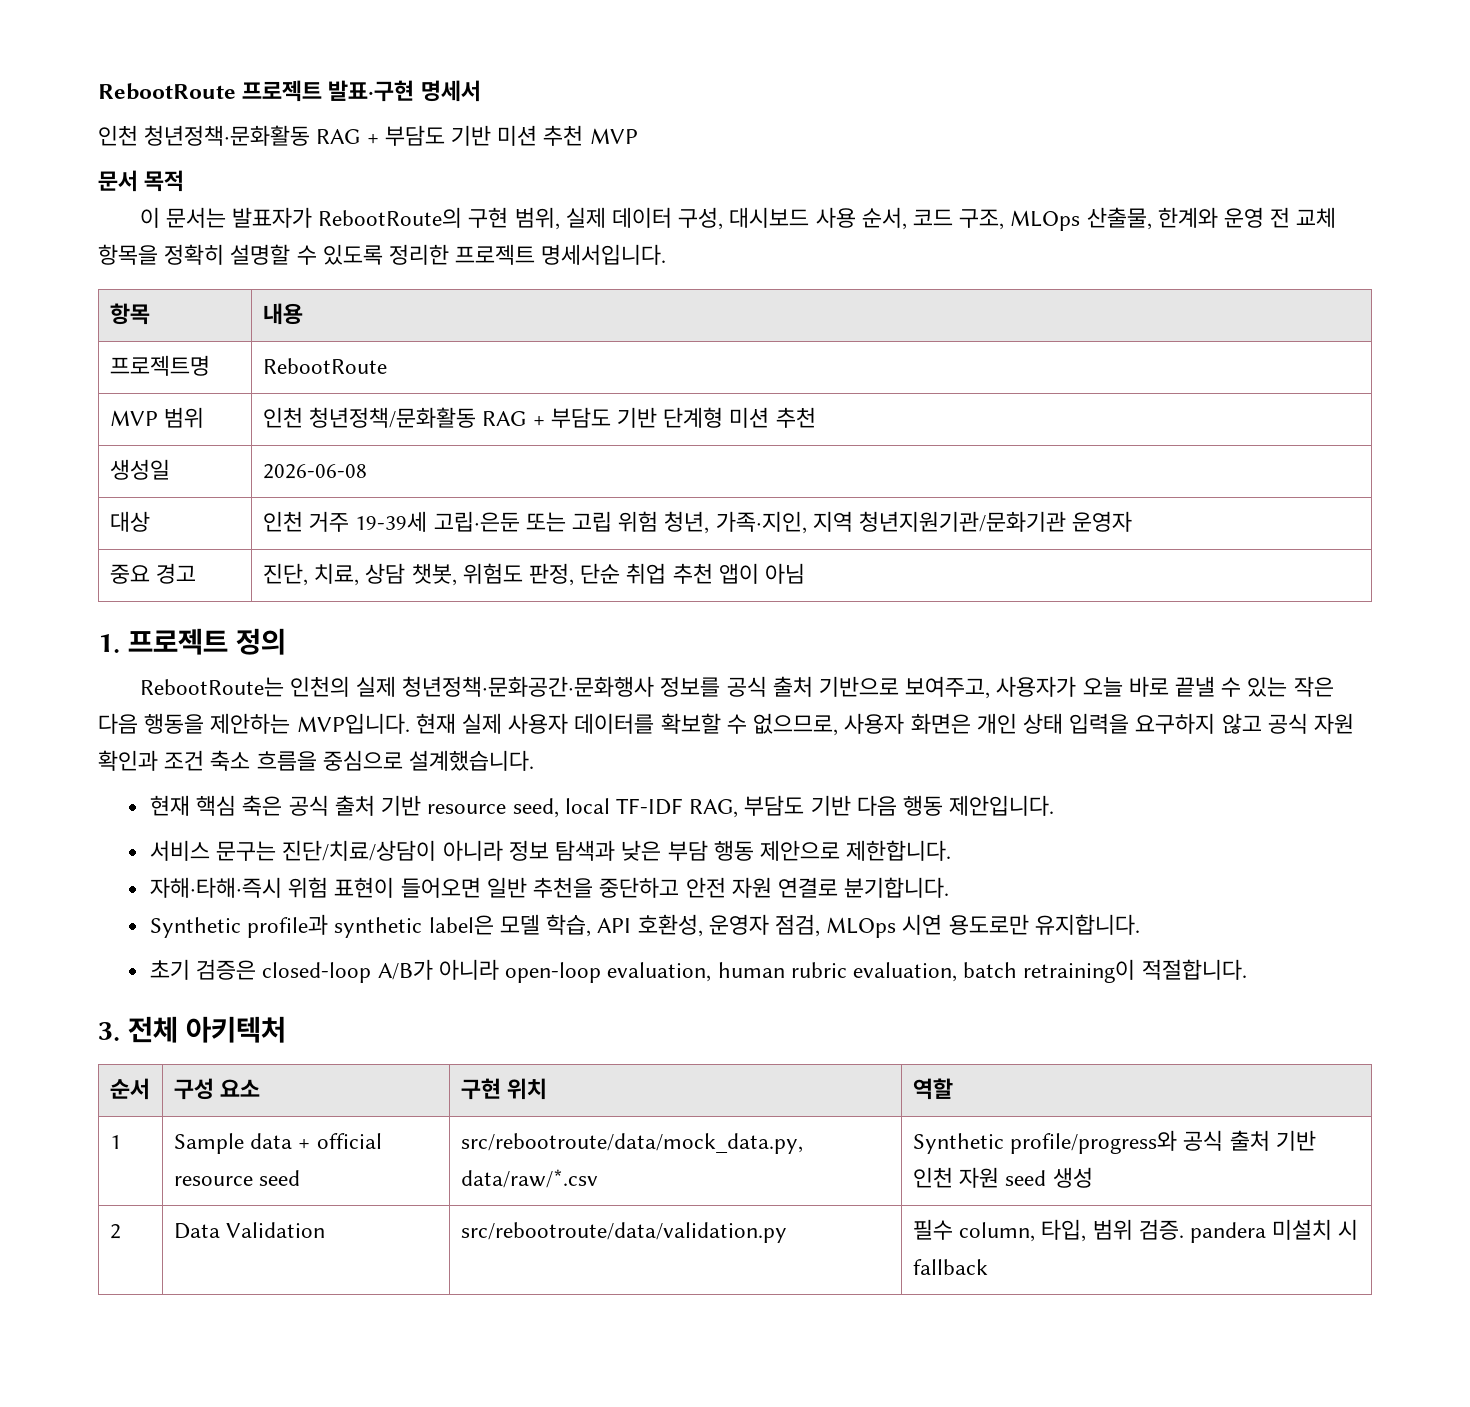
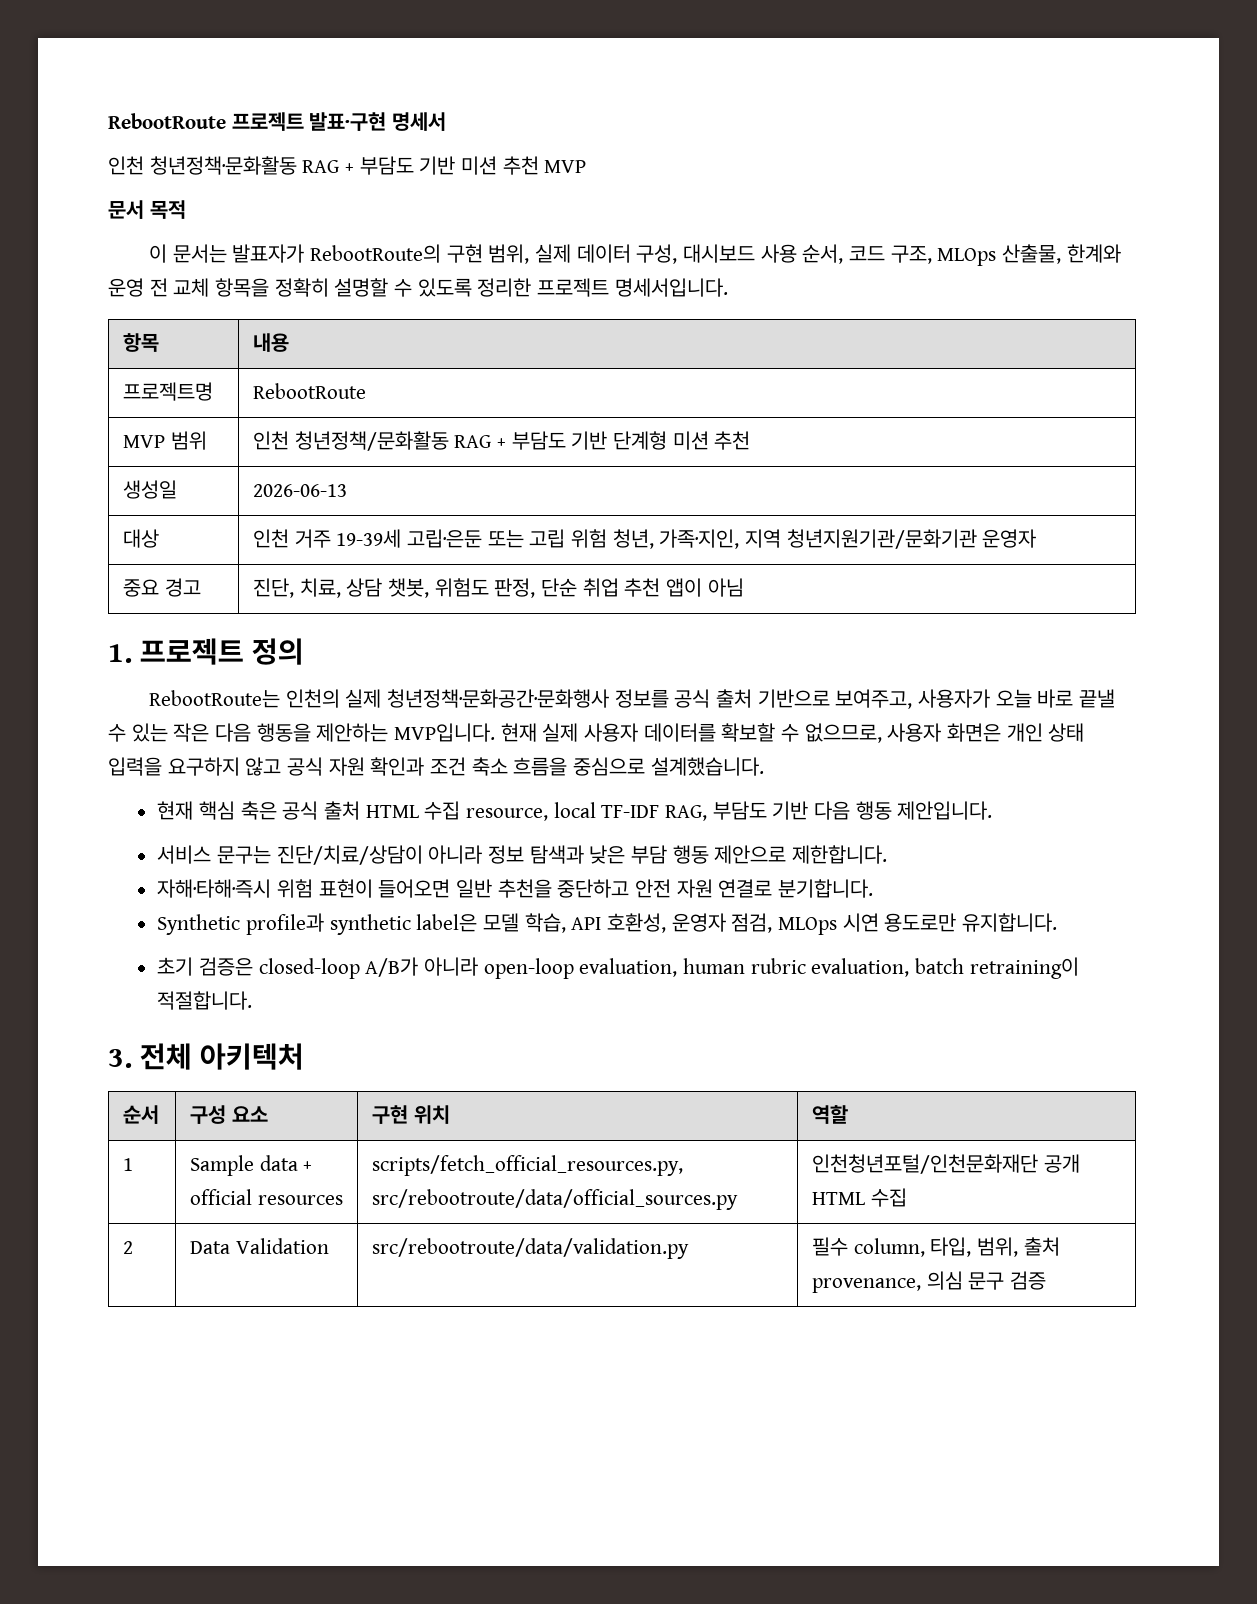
[262,464,367,479] 2026-06-08 -> [253,484,348,497] 2026-06-13
[381,795,559,818] 기반 resource seed, -> [365,801,549,821] HTML 수집 resource,
[173,1170,301,1186] [460,1133,803,1154] [460,1169,598,1188] [912,1130,1316,1154] [912,1167,1093,1188] resource seed | src/rebootroute/data/mock_data.py, data/raw/*.csv | Synthetic profile/progress와 공식 출처 기반 인천 자원 seed 생성 -> [257,1195,343,1205] [372,1155,684,1176] [372,1189,739,1210] [812,1154,1080,1174] [812,1188,907,1207] resources | scripts/fetch_official_resources.py, src/rebootroute/data/official_sources.py | 인천청년포털/인천문화재단 공개 HTML 수집
[1092,1219,1359,1243] [912,1259,988,1275] 범위 검증. pandera 미설치 시 fallback -> [977,1237,1060,1257] [812,1271,1047,1293] 범위, 출처 provenance, 의심 문구 검증

